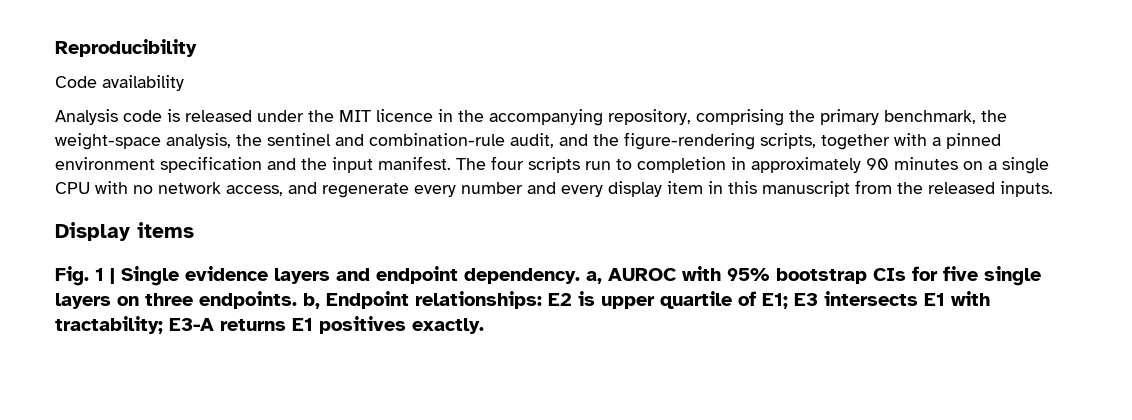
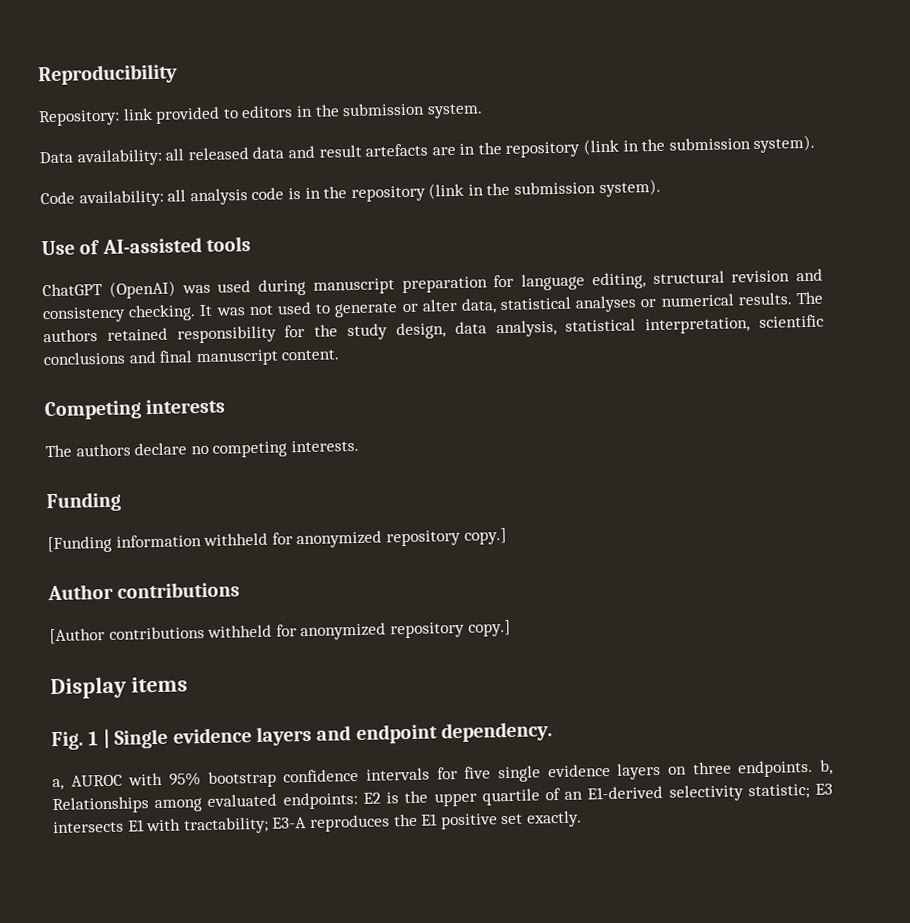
[55,75,184,91] [55,109,1007,126] [55,132,1001,150] [55,156,1049,174] [55,180,1053,198] Code availability // Analysis code is released under the MIT licence in the accompanying repository, comprising the primary benchmark, the weight-space analysis, the sentinel and combination-rule audit, and the figure-rendering scripts, together with a pinned environment specification and the input manifest. The four scripts run to completion in approximately 90 minutes on a single CPU with no network access, and regenerate every number and every display item in this manuscript from the released inputs. -> [38,102,483,127] [39,134,816,167] [40,178,661,208] [41,236,252,256] [42,268,823,299] [42,291,823,324] [43,314,825,344] [43,349,340,367] [44,398,226,421] [45,439,359,458] [46,491,121,513] [47,527,507,554] [47,581,241,601] [49,619,511,645] Repository: link provided to editors in the submission system. // Data availability: all released data and result artefacts are in the repository (link in the submission system). // Code availability: all analysis code is in the repository (link in the submission system). // Use of AI-assisted tools // ChatGPT (OpenAI) was used during manuscript preparation for language editing, structural revision and consistency checking. It was not used to generate or alter data, statistical analyses or numerical results. The authors retained responsibility for the study design, data analysis, statistical interpretation, scientific conclusions and final manuscript content. // Competing interests // The authors declare no competing interests. // Funding // [Funding information withheld for anonymized repository copy.] // Author contributions // [Author contributions withheld for anonymized repository copy.]
(580, 276) none -> (554, 732) //
[873,268,906,281] CIs -> [283,767,430,783] confidence intervals
(1041, 276) none -> [547,763,611,778] evidence
[326,291,542,309] Endpoint relationships: -> [52,792,358,815] Relationships among evaluated endpoints:
(595, 298) none -> [404,790,429,804] the
[762,293,788,309] E1; -> [564,784,810,802] an E1-derived selectivity statistic;
[220,316,406,334] returns E1 positives -> [309,813,524,832] reproduces the E1 positive set

